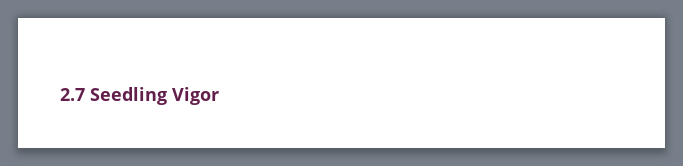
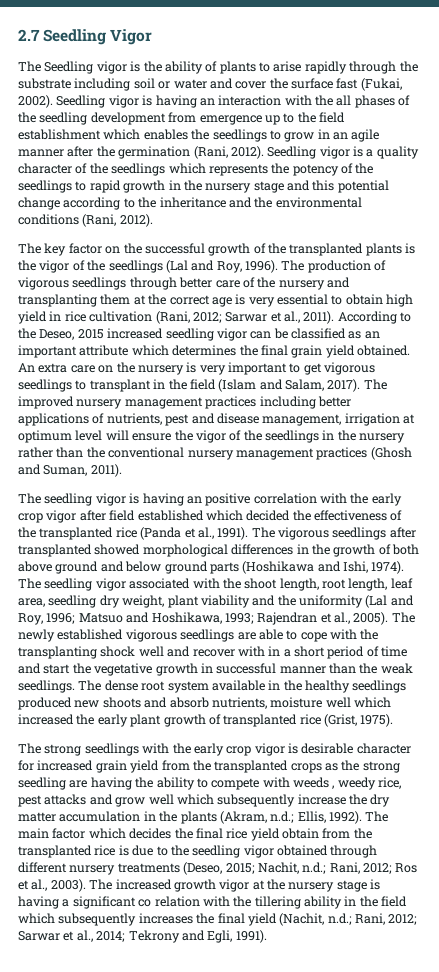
(219, 96) none -> [18,61,418,74] [18,78,402,91] [18,95,411,108] [18,112,345,125] [18,129,380,142] [18,146,419,159] [18,163,374,176] [18,180,389,193] [18,197,362,210] [18,214,153,227] [18,243,416,256] [18,260,387,273] [18,277,350,290] [18,294,414,307] [18,311,412,324] [18,328,380,341] [18,345,410,358] [18,362,376,375] [18,379,387,392] [18,396,351,409] [18,413,415,426] [18,430,406,443] [18,447,412,460] [18,464,122,477] [18,493,402,506] [18,510,403,523] [18,527,416,540] [18,544,419,557] [18,561,405,574] [18,578,413,591] [18,595,414,608] [18,612,415,625] [18,629,379,642] [18,646,408,659] [18,663,413,676] [18,680,407,693] [18,697,391,710] [18,714,394,727] [18,743,411,756] [18,760,400,773] [18,777,402,790] [18,794,391,807] [18,811,389,824] [18,828,372,841] [18,845,378,858] [18,862,418,875] [18,879,381,892] [18,896,408,909] [18,913,418,926] [18,930,267,943] // The Seedling vigor is the ability of plants to arise rapidly through the substrate including soil or water and cover the surface fast (Fukai, 2002). Seedling vigor is having an interaction with the all phases of the seedling development from emergence up to the field establishment which enables the seedlings to grow in an agile manner after the germination (Rani, 2012). Seedling vigor is a quality character of the seedlings which represents the potency of the seedlings to rapid growth in the nursery stage and this potential change according to the inheritance and the environmental conditions (Rani, 2012). // The key factor on the successful growth of the transplanted plants is the vigor of the seedlings (Lal and Roy, 1996). The production of vigorous seedlings through better care of the nursery and transplanting them at the correct age is very essential to obtain high yield in rice cultivation (Rani, 2012; Sarwar et al., 2011). According to the Deseo, 2015 increased seedling vigor can be classified as an important attribute which determines the final grain yield obtained. An extra care on the nursery is very important to get vigorous seedlings to transplant in the field (Islam and Salam, 2017). The improved nursery management practices including better applications of nutrients, pest and disease management, irrigation at optimum level will ensure the vigor of the seedlings in the nursery rather than the conventional nursery management practices (Ghosh and Suman, 2011). // The seedling vigor is having an positive correlation with the early crop vigor after field established which decided the effectiveness of the transplanted rice (Panda et al., 1991). The vigorous seedlings after transplanted showed morphological differences in the growth of both above ground and below ground parts (Hoshikawa and Ishi, 1974). The seedling vigor associated with the shoot length, root length, leaf area, seedling dry weight, plant viability and the uniformity (Lal and Roy, 1996; Matsuo and Hoshikawa, 1993; Rajendran et al., 2005). The newly established vigorous seedlings are able to cope with the transplanting shock well and recover with in a short period of time and start the vegetative growth in successful manner than the weak seedlings. The dense root system available in the healthy seedlings produced new shoots and absorb nutrients, moisture well which increased the early plant growth of transplanted rice (Grist, 1975). // The strong seedlings with the early crop vigor is desirable character for increased grain yield from the transplanted crops as the strong seedling are having the ability to compete with weeds , weedy rice, pest attacks and grow well which subsequently increase the dry matter accumulation in the plants (Akram, n.d.; Ellis, 1992). The main factor which decides the final rice yield obtain from the transplanted rice is due to the seedling vigor obtained through different nursery treatments (Deseo, 2015; Nachit, n.d.; Rani, 2012; Ros et al., 2003). The increased growth vigor at the nursery stage is having a significant co relation with the tillering ability in the field which subsequently increases the final yield (Nachit, n.d.; Rani, 2012; Sarwar et al., 2014; Tekrony and Egli, 1991).

